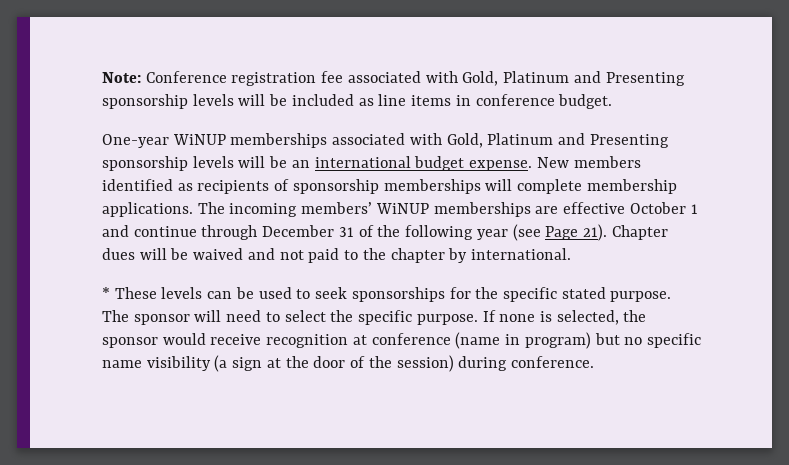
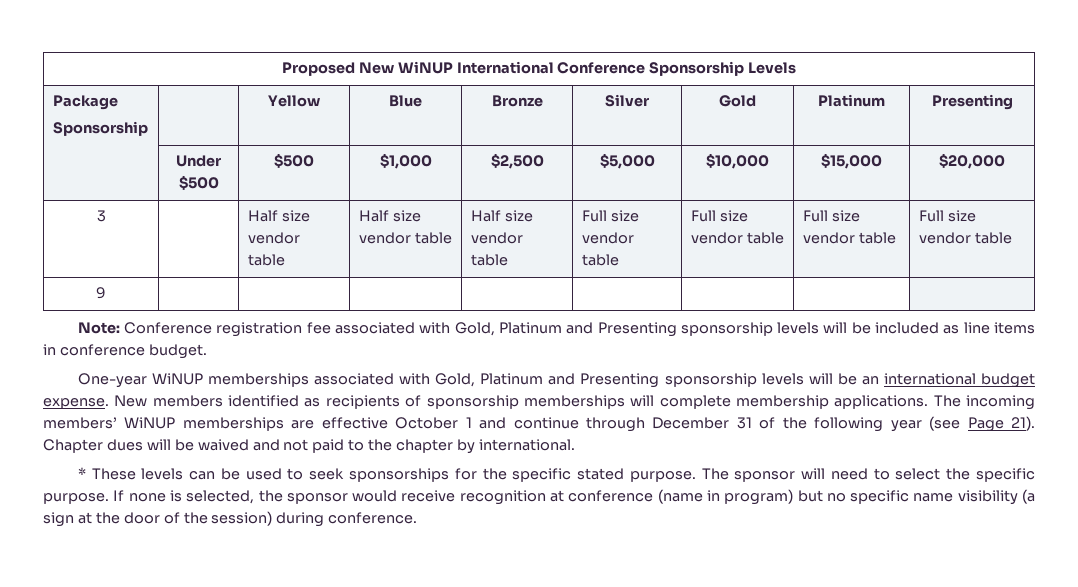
(102, 77) none -> [281,61,797,76] [52,95,118,110] [52,121,148,136] [268,95,320,107] [389,95,422,107] [491,95,543,107] [605,94,649,107] [719,95,756,107] [818,94,885,107] [931,94,1013,110] [176,155,221,167] [178,176,219,190] [274,154,314,168] [379,154,432,169] [490,154,544,169] [599,154,655,169] [706,154,769,169] [821,154,882,169] [939,154,1005,169] [96,210,106,222] [247,210,310,222] [247,232,300,244] [247,254,285,266] [358,210,421,222] [358,232,452,244] [470,210,533,222] [470,232,523,244] [470,254,508,266] [581,210,639,222] [581,232,634,244] [581,254,619,266] [690,210,748,222] [690,232,784,244] [802,210,860,222] [802,232,896,244] [918,210,976,222] [918,232,1012,244] [96,287,106,299] Proposed New WiNUP International Conference Sponsorship Levels // Package // Sponsorship | | Yellow | Blue | Bronze | Silver | Gold | Platinum | Presenting // | Under $500 | $500 | $1,000 | $2,500 | $5,000 | $10,000 | $15,000 | $20,000 // 3 | | Half size vendor table | Half size vendor table | Half size vendor table | Full size vendor table | Full size vendor table | Full size vendor table | Full size vendor table // 9 | | | | | | | | //

